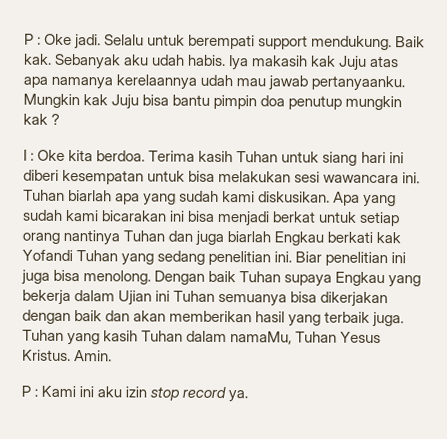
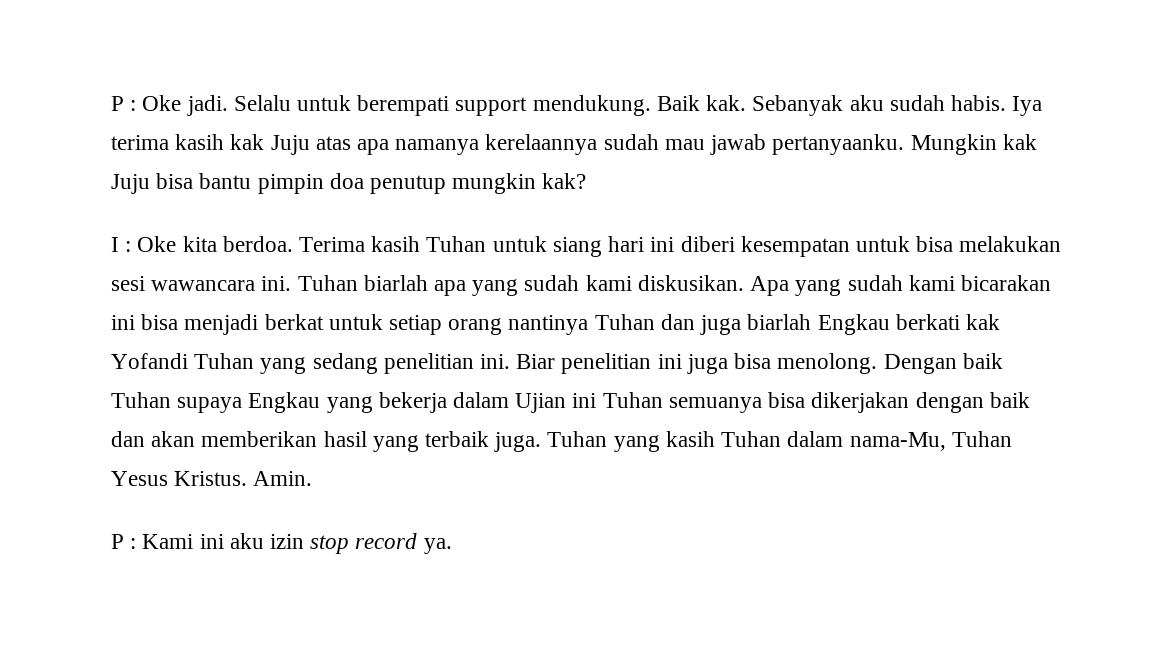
[151,54,186,66] udah -> [889,95,945,111] sudah
[251,55,309,67] makasih -> [111,134,225,150] terima kasih
[200,74,234,87] udah -> [603,134,659,150] sudah
[23,113,61,125] kak ? -> [542,173,587,189] kak?
[230,331,293,345] namaMu, -> [849,432,946,451] nama-Mu,

